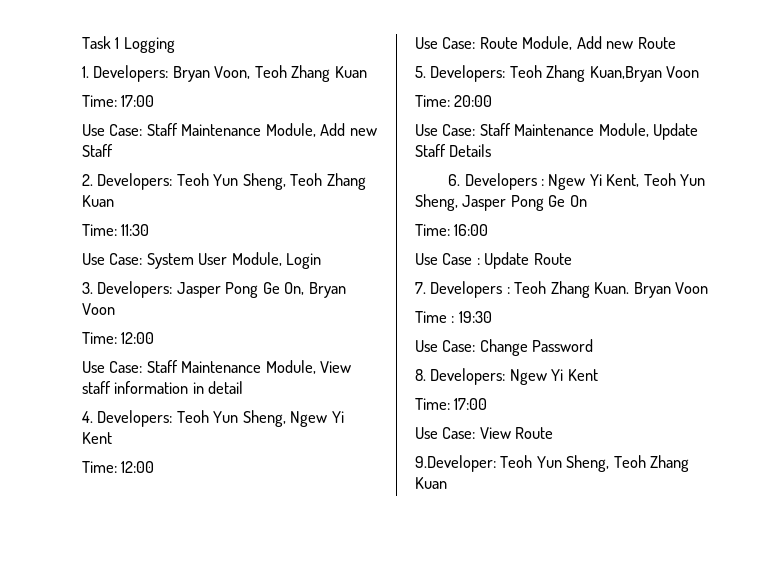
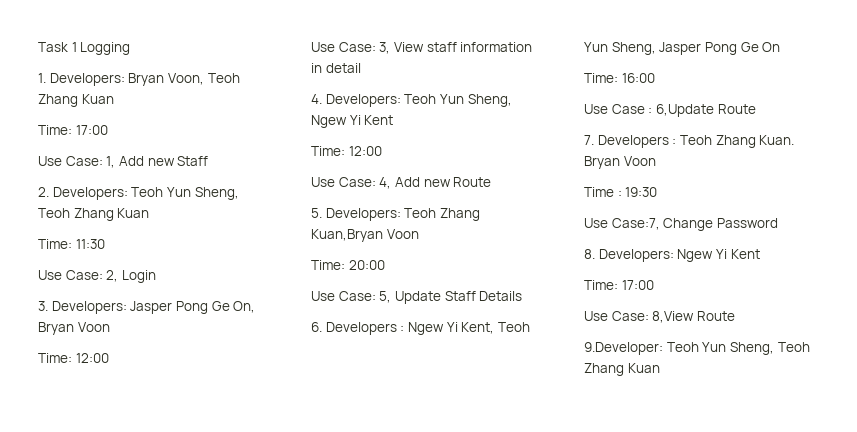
[146,123,316,137] Staff Maintenance Module, -> [106,156,116,168] 1,
[146,252,282,269] System User Module, -> [106,270,119,282] 2,
[146,360,316,374] Staff Maintenance Module, -> [379,42,391,54] 3,
[479,36,573,50] Route Module, -> [379,177,392,189] 4,
[479,123,649,137] Staff Maintenance Module, -> [379,291,392,303] 5,
[484,252,530,269] Update -> [655,104,714,117] 6,Update
[442,340,476,352] Case: -> [611,218,660,230] Case:7,
[479,427,511,439] View -> [652,311,695,323] 8,View

